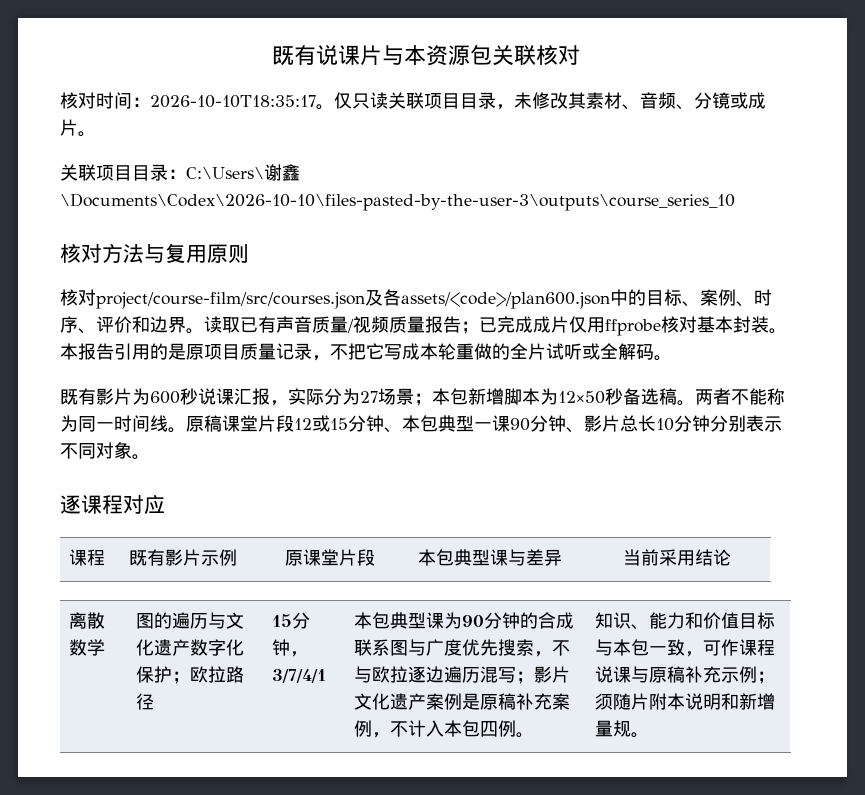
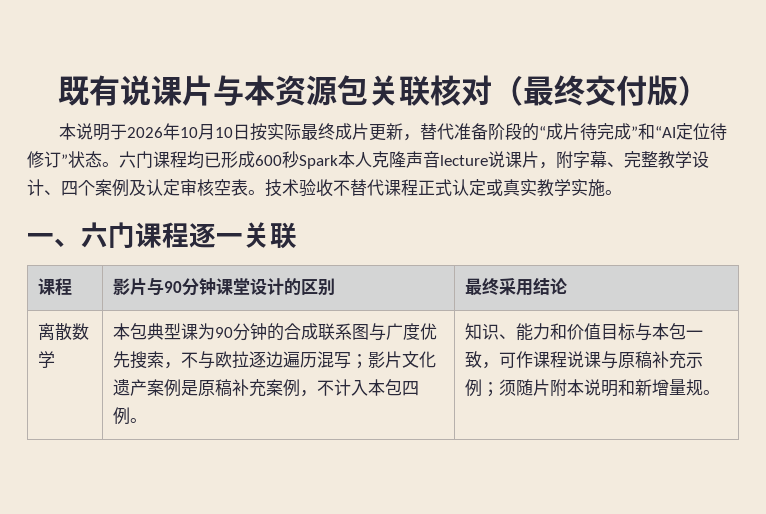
[60,92,766,110] [60,119,96,137] [60,164,300,181] [60,193,735,211] [60,243,249,263] [60,289,772,309] [60,316,787,336] [60,343,672,361] [60,388,785,406] [60,415,782,433] [60,442,150,460] [60,494,165,514] [68,549,105,566] [128,549,237,566] [284,549,375,566] [417,549,562,566] [622,549,731,566] [68,612,105,629] [68,639,105,656] [135,612,244,629] [135,639,244,656] [135,666,244,684] [135,693,154,710] [271,612,310,629] [271,639,308,657] [271,669,326,683] // 核对时间：2026-10-10T18:35:17。仅只读关联项目目录，未修改其素材、音频、分镜或成片。 // 关联项目目录：C:\Users\谢鑫\Documents\Codex\2026-10-10\files-pasted-by-the-user-3\outputs\course_series_10 // 核对方法与复用原则 // 核对project/course-film/src/courses.json及各assets/<code>/plan600.json中的目标、案例、时序、评价和边界。读取已有声音质量/视频质量报告；已完成成片仅用ffprobe核对基本封装。本报告引用的是原项目质量记录，不把它写成本轮重做的全片试听或全解码。 // 既有影片为600秒说课汇报，实际分为27场景；本包新增脚本为12×50秒备选稿。两者不能称为同一时间线。原稿课堂片段12或15分钟、本包典型一课90分钟、影片总长10分钟分别表示不同对象。 // 逐课程对应 // 课程 | 既有影片示例 | 原课堂片段 | 本包典型课与差异 | 当前采用结论 // 离散数学 | 图的遍历与文化遗产数字化保护；欧拉路径 | 15分钟，3/7/4/1 -> [491,75,709,106] [59,123,728,141] [27,151,709,169] [27,179,622,197] [27,222,297,249] [38,278,73,296] [113,277,336,296] [465,277,568,296] [38,323,90,341] [38,351,56,368] （最终交付版） // 本说明于2026年10月10日按实际最终成片更新，替代准备阶段的“成片待完成”和“AI定位待修订”状态。六门课程均已形成600秒Spark本人克隆声音lecture说课片，附字幕、完整教学设计、四个案例及认定审核空表。技术验收不替代课程正式认定或真实教学实施。 // 一、六门课程逐一关联 // 课程 | 影片与90分钟课堂设计的区别 | 最终采用结论 // 离散数学

